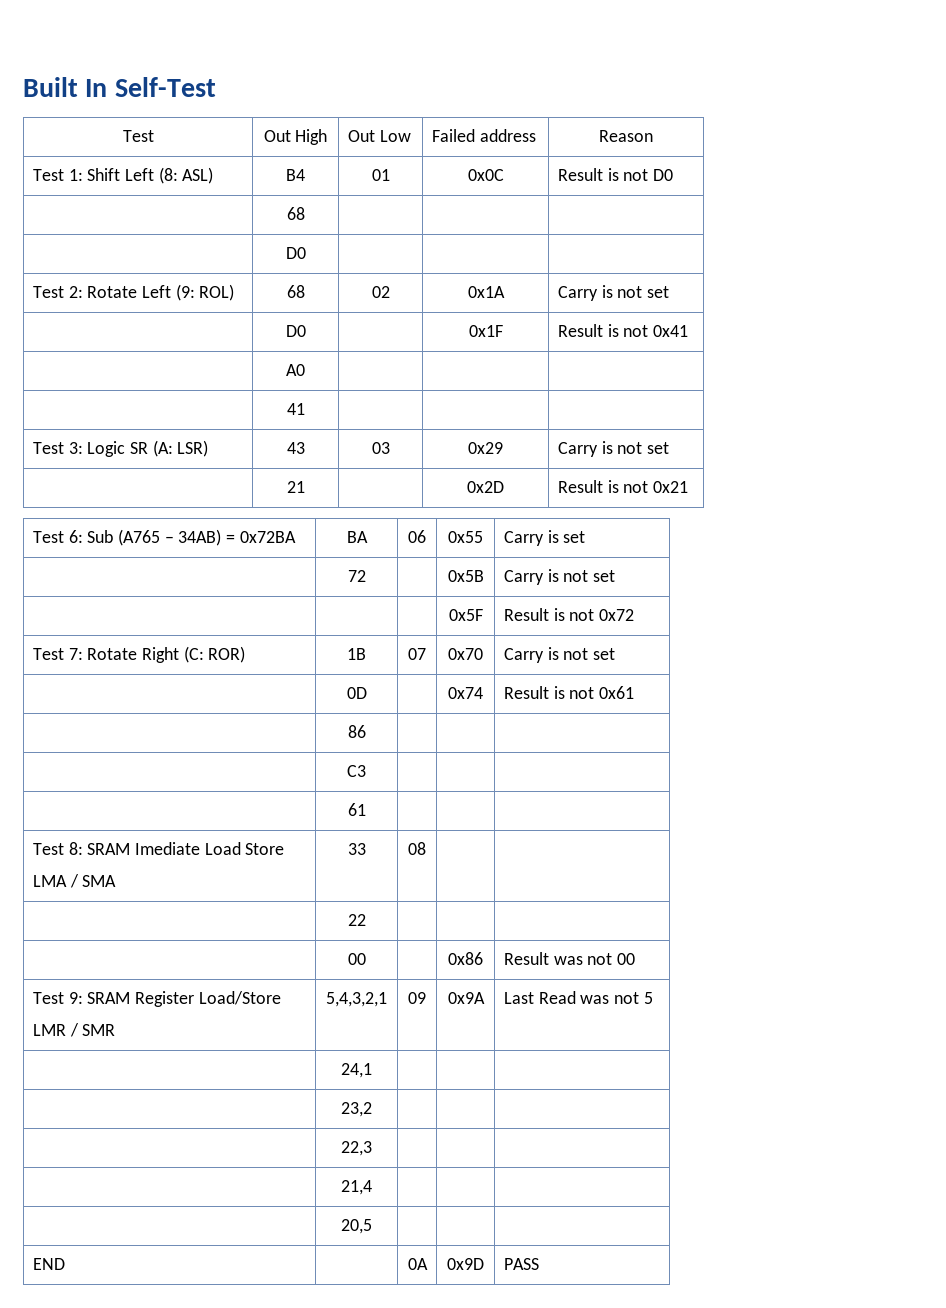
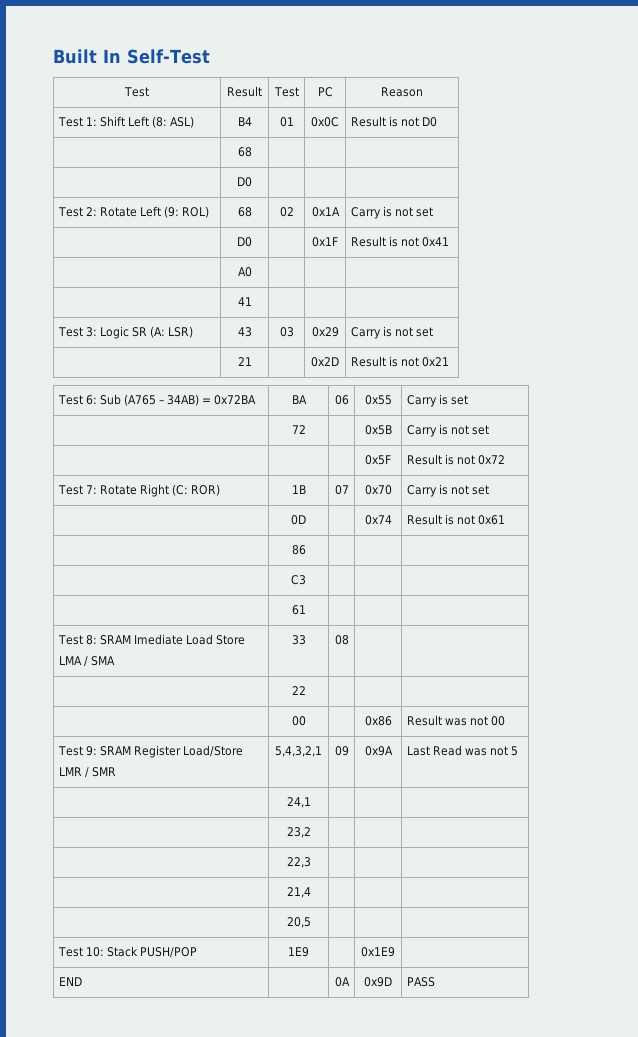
[263,129,328,145] [347,130,411,142] [431,129,536,142] Out High | Out Low | Failed address -> [227,86,262,97] [273,87,299,97] [317,87,333,97] Result | Test | PC
(372, 1226) none -> [57,946,198,958] [288,947,309,957] [361,947,395,957] // Test 10: Stack PUSH/POP | 1E9 | | 0x1E9 |

